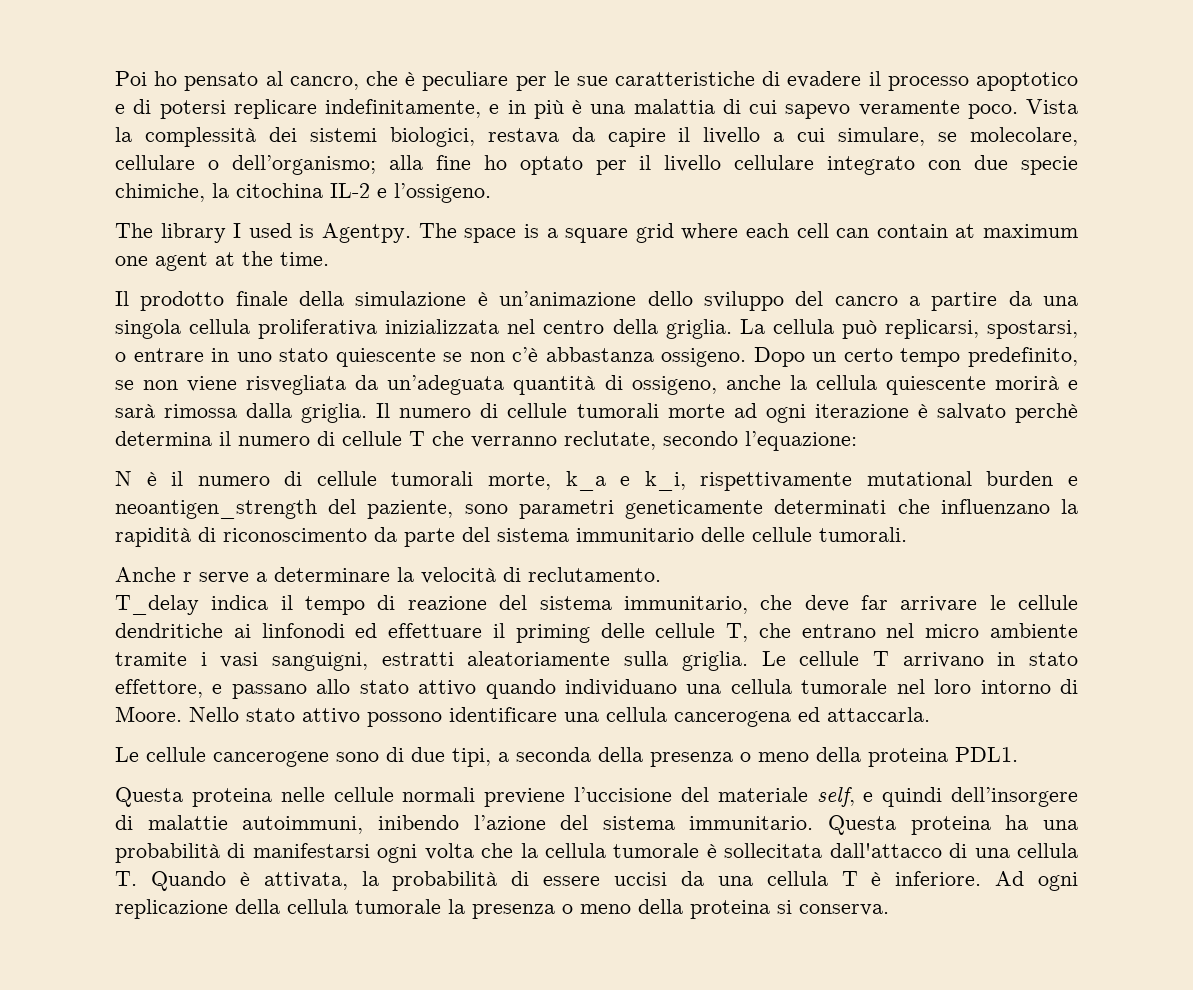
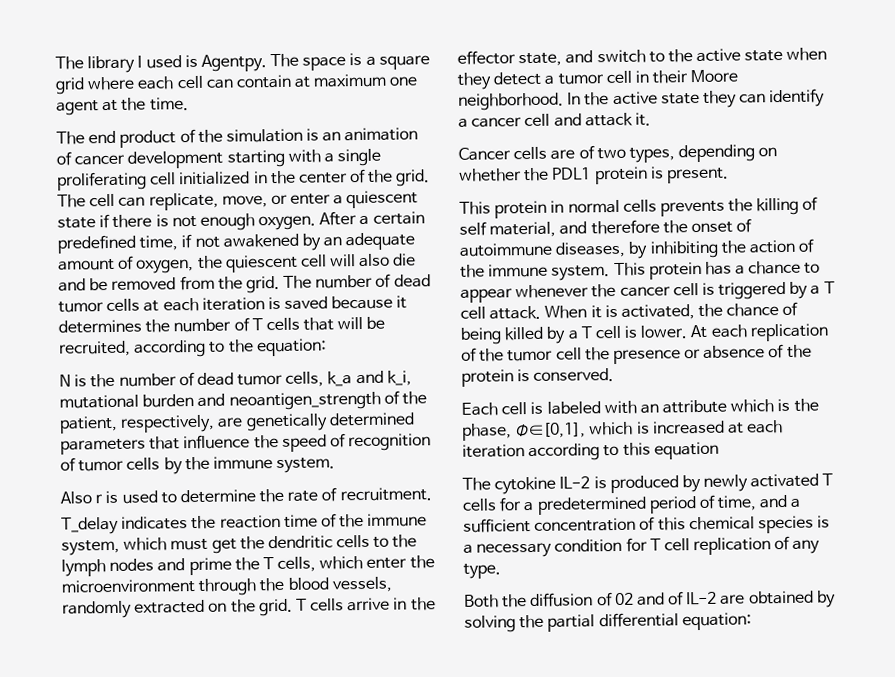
[115,71,1078,91] [115,99,1078,119] [115,127,1078,147] [115,155,1079,175] [115,183,491,203] Poi ho pensato al cancro, che è peculiare per le sue caratteristiche di evadere il processo apoptotico e di potersi replicare indefinitamente, e in più è una malattia di cui sapevo veramente poco. Vista la complessità dei sistemi biologici, restava da capire il livello a cui simulare, se molecolare, cellulare o dell’organismo; alla fine ho optato per il livello cellulare integrato con due specie chimiche, la citochina IL-2 e l’ossigeno. // -> (55, 63) none
[115,291,1079,311] [115,319,1078,339] [115,347,1078,367] [115,375,1078,395] [115,403,1079,423] [115,431,857,451] [115,471,1078,491] [115,499,1078,519] [115,527,907,547] [115,567,661,584] [115,595,1078,615] [115,623,1079,643] [115,651,1079,671] [115,679,1078,699] [115,706,930,727] [115,747,1018,767] [115,787,1079,807] [115,815,1078,835] [115,843,1079,863] [115,871,1078,891] [115,899,889,919] Il prodotto finale della simulazione è un’animazione dello sviluppo del cancro a partire da una singola cellula proliferativa inizializzata nel centro della griglia. La cellula può replicarsi, spostarsi, o entrare in uno stato quiescente se non c’è abbastanza ossigeno. Dopo un certo tempo predefinito, se non viene risvegliata da un’adeguata quantità di ossigeno, anche la cellula quiescente morirà e sarà rimossa dalla griglia. Il numero di cellule tumorali morte ad ogni iterazione è salvato perchè determina il numero di cellule T che verranno reclutate, secondo l’equazione: // N è il numero di cellule tumorali morte, k_a e k_i, rispettivamente mutational burden e neoantigen_strength del paziente, sono parametri geneticamente determinati che influenzano la rapidità di riconoscimento da parte del sistema immunitario delle cellule tumorali. // Anche r serve a determinare la velocità di reclutamento. // T_delay indica il tempo di reazione del sistema immunitario, che deve far arrivare le cellule dendritiche ai linfonodi ed effettuare il priming delle cellule T, che entrano nel micro ambiente tramite i vasi sanguigni, estratti aleatoriamente sulla griglia. Le cellule T arrivano in stato effettore, e passano allo stato attivo quando individuano una cellula tumorale nel loro intorno di Moore. Nello stato attivo possono identificare una cellula cancerogena ed attaccarla. // Le cellule cancerogene sono di due tipi, a seconda della presenza o meno della proteina PDL1. // Questa proteina nelle cellule normali previene l’uccisione del materiale self, e quindi dell’insorgere di malattie autoimmuni, inibendo l’azione del sistema immunitario. Questa proteina ha una probabilità di manifestarsi ogni volta che la cellula tumorale è sollecitata dall'attacco di una cellula T. Quando è attivata, la probabilità di essere uccisi da una cellula T è inferiore. Ad ogni replicazione della cellula tumorale la presenza o meno della proteina si conserva. -> [56,127,419,148] [56,148,382,169] [57,168,431,191] [57,190,419,211] [57,211,425,231] [57,232,416,254] [58,253,417,274] [58,273,431,294] [58,295,408,313] [58,316,386,334] [59,338,327,358] [59,370,412,388] [59,390,427,411] [59,412,415,434] [60,433,432,455] [60,456,336,475] [60,487,432,504] [61,513,428,535] [61,534,418,556] [61,555,435,577] [61,576,393,596] [62,597,436,619] [457,47,828,67] [457,69,739,90] [458,88,826,111] [458,112,651,128] [458,144,778,163] [458,166,729,185] [459,196,819,219] [459,218,753,238] [459,238,816,259] [460,260,821,281] [460,281,835,303] [460,301,799,320] [460,323,829,345] [461,344,812,365] [461,368,615,387] [461,398,819,416] [462,420,784,441] [462,441,719,462] [462,473,834,495] [462,494,802,515] [463,515,831,534] [463,535,821,558] [463,563,501,579] [464,590,836,608] [464,612,752,633] The end product of the simulation is an animation of cancer development starting with a single proliferating cell initialized in the center of the grid. The cell can replicate, move, or enter a quiescent state if there is not enough oxygen. After a certain predefined time, if not awakened by an adequate amount of oxygen, the quiescent cell will also die and be removed from the grid. The number of dead tumor cells at each iteration is saved because it determines the number of T cells that will be recruited, according to the equation: // N is the number of dead tumor cells, k_a and k_i, mutational burden and neoantigen_strength of the patient, respectively, are genetically determined parameters that influence the speed of recognition of tumor cells by the immune system. // Also r is used to determine the rate of recruitment. // T_delay indicates the reaction time of the immune system, which must get the dendritic cells to the lymph nodes and prime the T cells, which enter the microenvironment through the blood vessels, randomly extracted on the grid. T cells arrive in the effector state, and switch to the active state when they detect a tumor cell in their Moore neighborhood. In the active state they can identify a cancer cell and attack it. // Cancer cells are of two types, depending on whether the PDL1 protein is present. // This protein in normal cells prevents the killing of self material, and therefore the onset of autoimmune diseases, by inhibiting the action of the immune system. This protein has a chance to appear whenever the cancer cell is triggered by a T cell attack. When it is activated, the chance of being killed by a T cell is lower. At each replication of the tumor cell the presence or absence of the protein is conserved. // Each cell is labeled with an attribute which is the phase, Φ∈[0,1], which is increased at each iteration according to this equation // The cytokine IL-2 is produced by newly activated T cells for a predetermined period of time, and a sufficient concentration of this chemical species is a necessary condition for T cell replication of any type. // Both the diffusion of 02 and of IL-2 are obtained by solving the partial differential equation:

